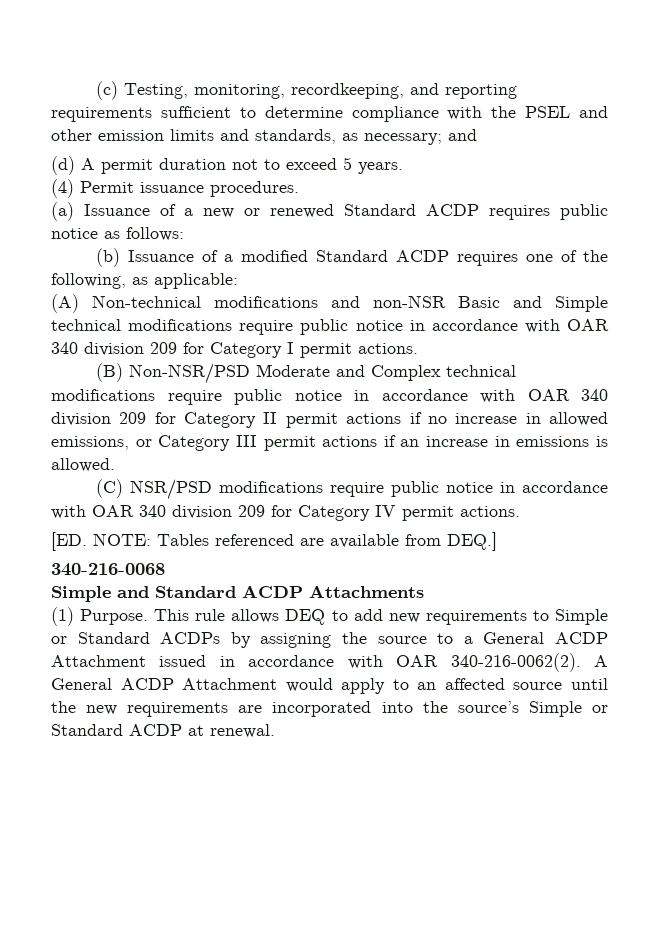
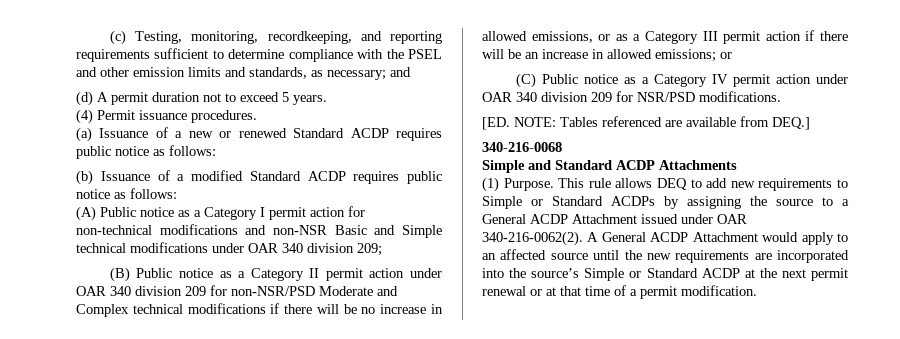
[525,250,608,262] [51,273,238,289] [51,294,201,313] one of the following, as applicable: // (A) Non-technical -> [407,171,442,184] [76,188,177,199] [76,206,365,221] [76,225,152,235] public notice as follows: // (A) Public notice as a Category I permit action for non-technical
[239,319,609,335] [51,342,418,358] [95,363,250,384] require public notice in accordance with OAR 340 division 209 for Category I permit actions. // (B) Non-NSR/PSD -> [212,243,382,256] [109,267,442,282] [76,285,315,296] under OAR 340 division 209; // (B) Public notice as a Category II permit action under OAR 340 division 209 for non-NSR/PSD
[167,389,608,405] [51,412,422,428] require public notice in accordance with OAR 340 division 209 for Category II permit actions if -> [270,303,357,314] if there will be
(152, 443) none -> [615,34,641,41] as a
[322,435,608,447] [51,458,115,472] [95,479,608,500] [51,505,520,521] actions if an increase in emissions is allowed. // (C) NSR/PSD modifications require public notice in accordance with OAR 340 division 209 for Category IV permit actions. -> [765,30,848,41] [482,49,732,62] [515,73,848,88] [482,91,781,102] action if there will be an increase in allowed emissions; or // (C) Public notice as a Category IV permit action under OAR 340 division 209 for NSR/PSD modifications.
[219,655,383,669] in accordance with -> [681,214,713,224] under
[210,724,275,738] renewal. -> [759,268,849,281] [482,285,757,299] the next permit renewal or at that time of a permit modification.

